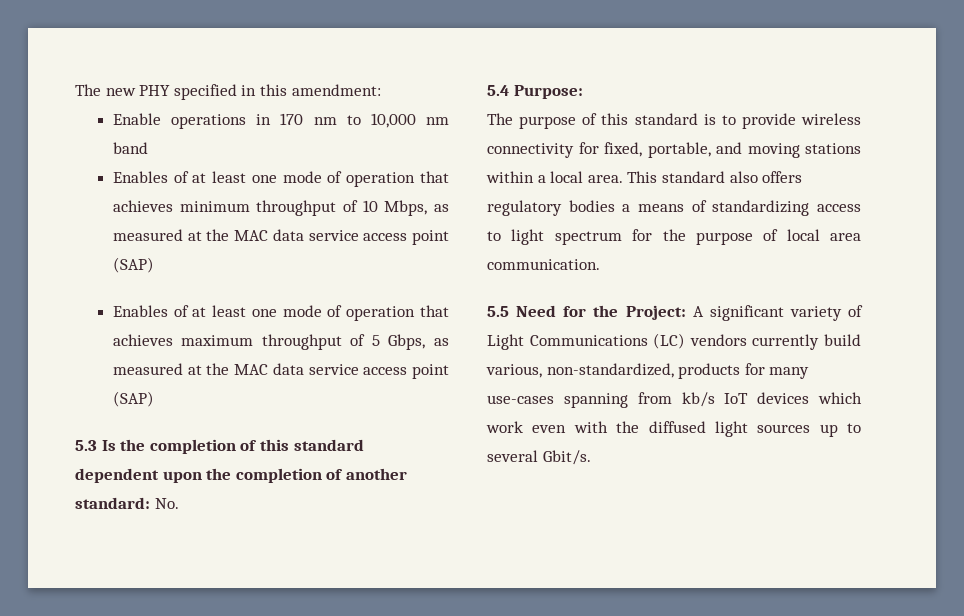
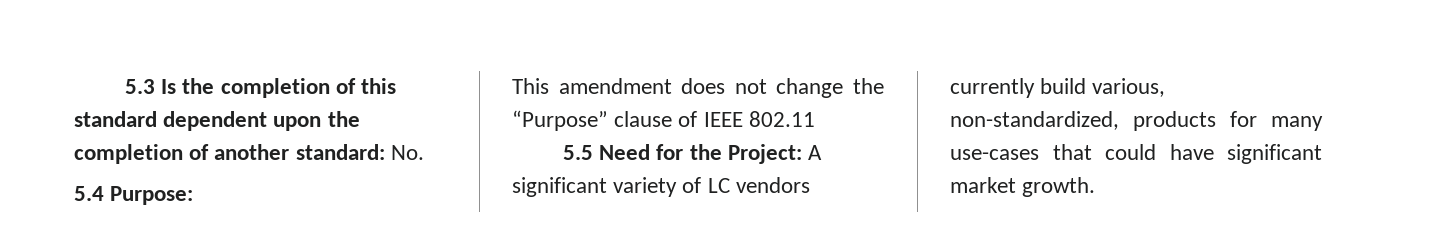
[75,84,381,100] [112,113,449,129] [112,142,148,154] [112,171,449,187] [112,200,449,216] [112,229,449,245] [112,257,154,273] [112,305,449,321] [112,334,450,350] [112,363,449,379] [112,391,154,407] The new PHY specified in this amendment: // Enable operations in 170 nm to 10,000 nm band // Enables of at least one mode of operation that achieves minimum throughput of 10 Mbps, as measured at the MAC data service access point (SAP) // Enables of at least one mode of operation that achieves maximum throughput of 5 Gbps, as measured at the MAC data service access point (SAP) // -> (125, 86) none
[487,113,861,129] [487,142,861,158] [486,171,803,183] [487,200,861,216] [487,229,861,245] [487,259,600,270] The purpose of this standard is to provide wireless connectivity for fixed, portable, and moving stations within a local area. This standard also offers regulatory bodies a means of standardizing access to light spectrum for the purpose of local area communication. -> [512,78,884,98] [512,110,815,131] This amendment does not change the “Purpose” clause of IEEE 802.11
[487,333,686,350] Light Communications (LC) -> [707,178,730,193] LC
[563,392,862,408] [486,421,861,437] [487,450,591,465] spanning from kb/s IoT devices which work even with the diffused light sources up to several Gbit/s. -> [1052,144,1322,164] [950,177,1096,197] that could have significant market growth.

